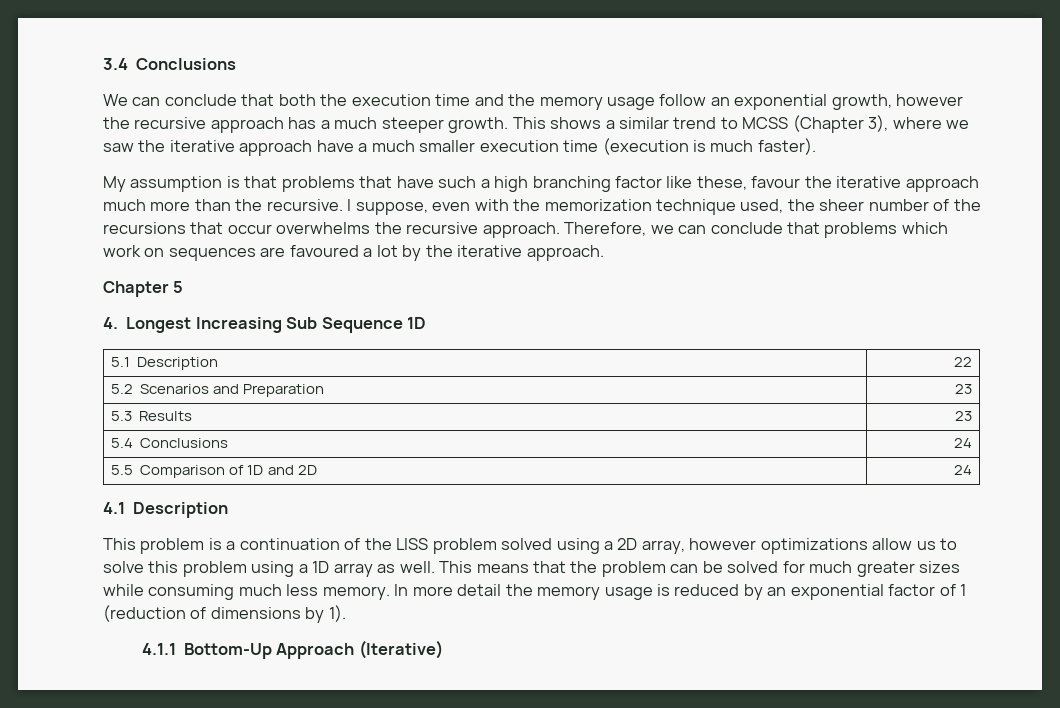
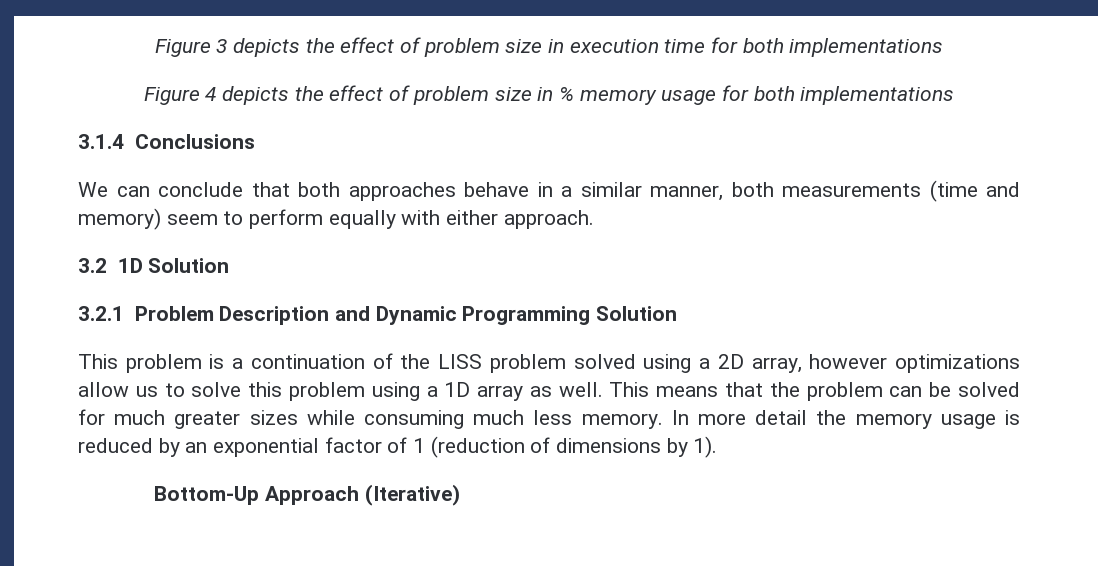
[103,58,128,70] 3.4 -> [154,37,944,57] [143,85,955,105] [78,134,124,149] Figure 3 depicts the effect of problem size in execution time for both implementations // Figure 4 depicts the effect of problem size in % memory usage for both implementations // 3.1.4
[320,94,964,110] [103,115,970,133] [103,138,816,156] [103,176,979,192] [103,199,981,215] [103,222,948,238] [103,245,604,261] [103,281,184,297] [103,317,427,333] [110,357,219,370] [954,357,973,367] [110,384,325,397] [955,384,973,394] [110,411,193,421] [955,411,973,421] [110,438,229,448] [954,438,973,448] [110,465,317,478] [954,465,973,475] [103,502,229,518] the execution time and the memory usage follow an exponential growth, however the recursive approach has a much steeper growth. This shows a similar trend to MCSS (Chapter 3), where we saw the iterative approach have a much smaller execution time (execution is much faster). // My assumption is that problems that have such a high branching factor like these, favour the iterative approach much more than the recursive. I suppose, even with the memorization technique used, the sheer number of the recursions that occur overwhelms the recursive approach. Therefore, we can conclude that problems which work on sequences are favoured a lot by the iterative approach. // Chapter 5 // 4. Longest Increasing Sub Sequence 1D // 5.1 Description | 22 // 5.2 Scenarios and Preparation | 23 // 5.3 Results | 23 // 5.4 Conclusions | 24 // 5.5 Comparison of 1D and 2D | 24 // 4.1 Description -> [348,180,1020,202] [78,208,594,230] [78,258,230,273] [78,306,677,325] approaches behave in a similar manner, both measurements (time and memory) seem to perform equally with either approach. // 3.2 1D Solution // 3.2.1 Problem Description and Dynamic Programming Solution
[141,643,176,655] 4.1.1 -> (718, 447) none

